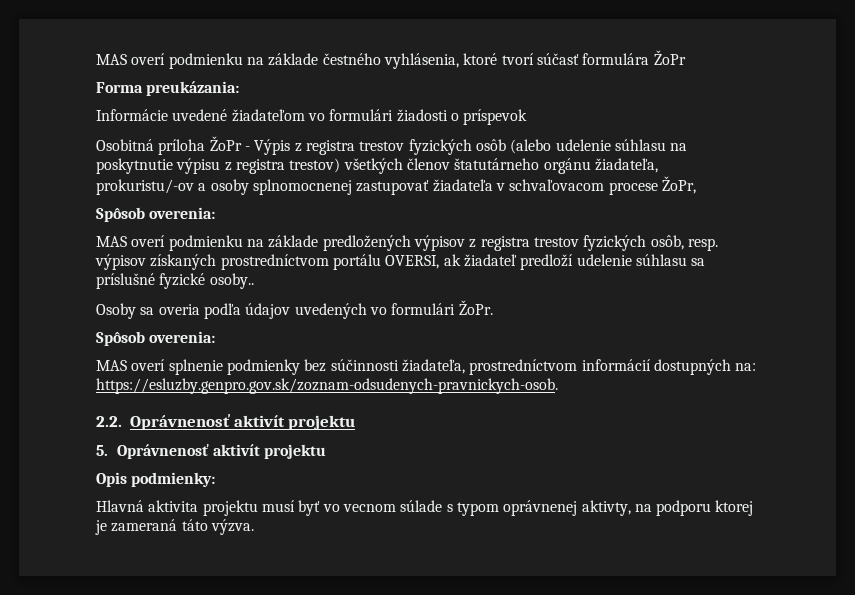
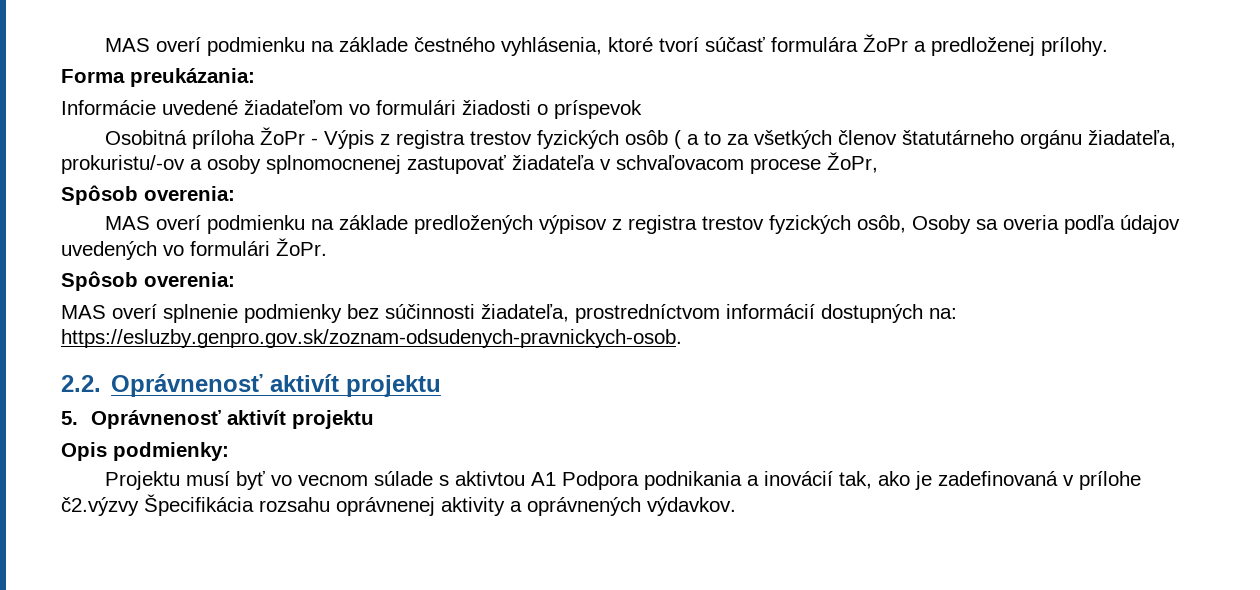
(686, 57) none -> [913,37,1108,56] a predloženej prílohy.
[510,139,688,154] [96,158,341,174] (alebo udelenie súhlasu na poskytnutie výpisu z registra trestov) -> [673,130,749,149] ( a to za
[687,238,718,251] [95,254,706,270] [96,273,254,289] resp. výpisov získaných prostredníctvom portálu OVERSI, ak žiadateľ predloží udelenie súhlasu sa príslušné fyzické osoby.. // -> (906, 224) none
[96,500,258,516] Hlavná aktivita projektu -> [104,471,180,490] Projektu
[456,500,754,516] [95,519,254,535] typom oprávnenej aktivty, na podporu ktorej je zameraná táto výzva. -> [454,471,1141,490] [61,494,736,516] aktivtou A1 Podpora podnikania a inovácií tak, ako je zadefinovaná v prílohe č2.výzvy Špecifikácia rozsahu oprávnenej aktivity a oprávnených výdavkov.

